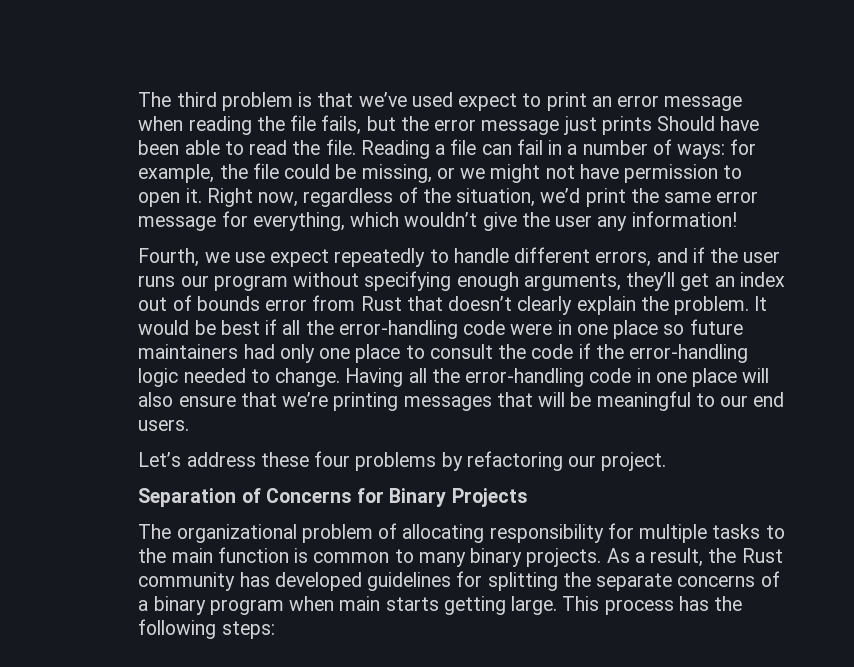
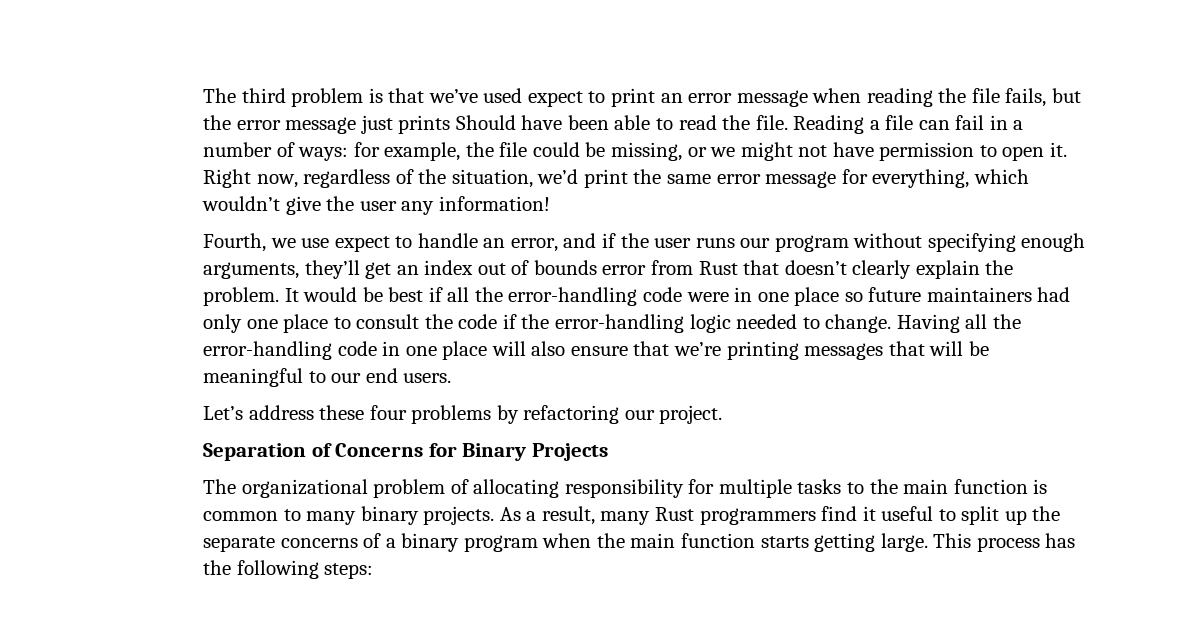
[334,248,426,267] repeatedly -> (390, 244) none
[514,247,652,267] different errors, -> [483,238,558,252] an error,
[708,548,783,563] [138,571,558,591] the Rust community has developed guidelines for splitting -> [600,506,1027,525] many Rust programmers find it useful to split up
[339,596,381,611] main -> [596,533,755,548] the main function

